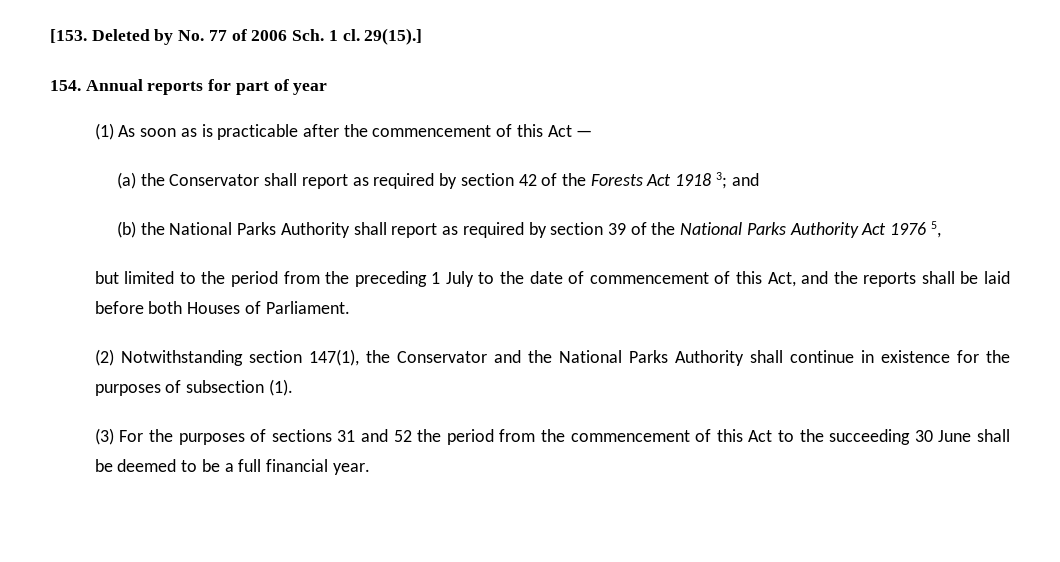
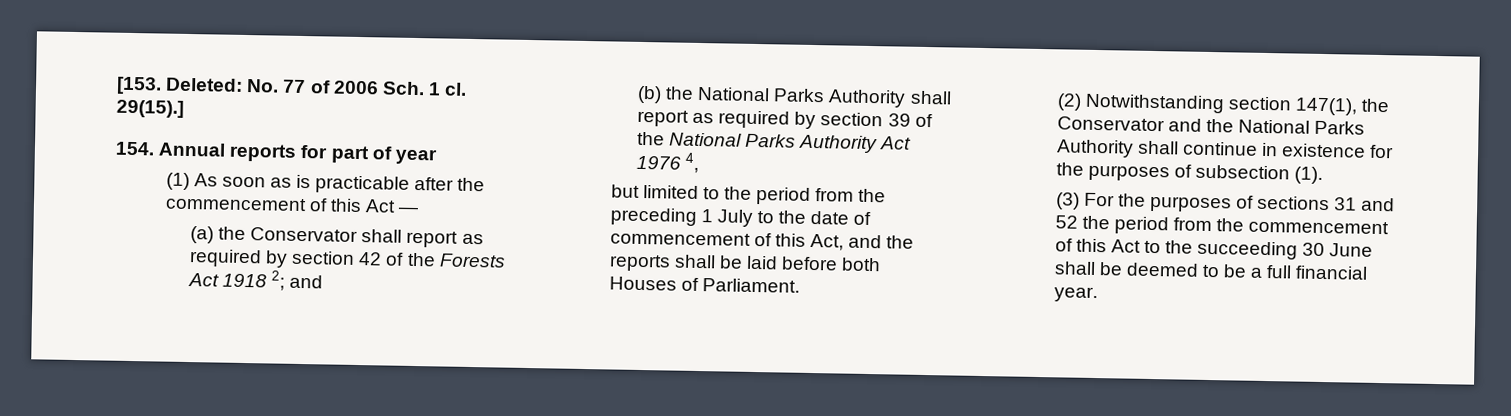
[91,29,174,45] Deleted by -> [165,77,244,92] Deleted:
[715,172,727,189] 3; -> [271,270,286,291] 2;
[930,221,941,238] 5, -> [684,152,699,173] 4,

